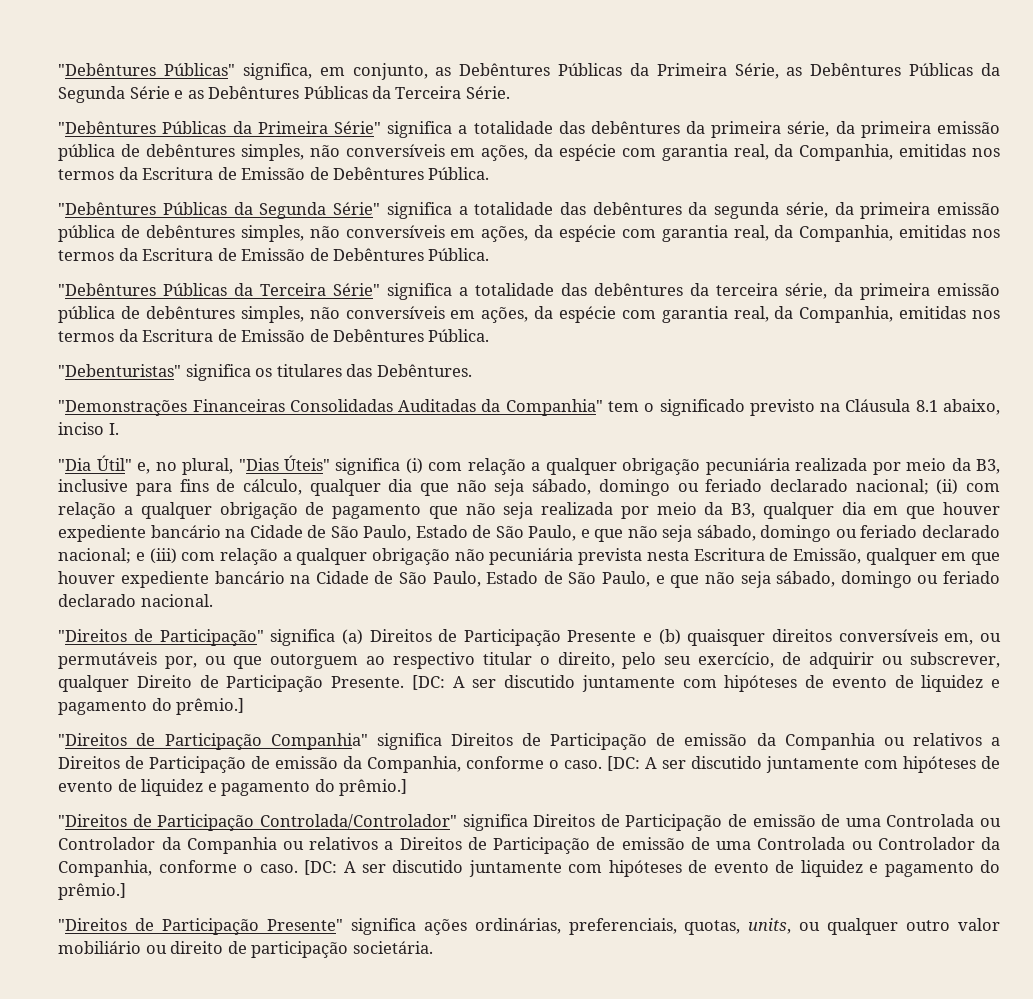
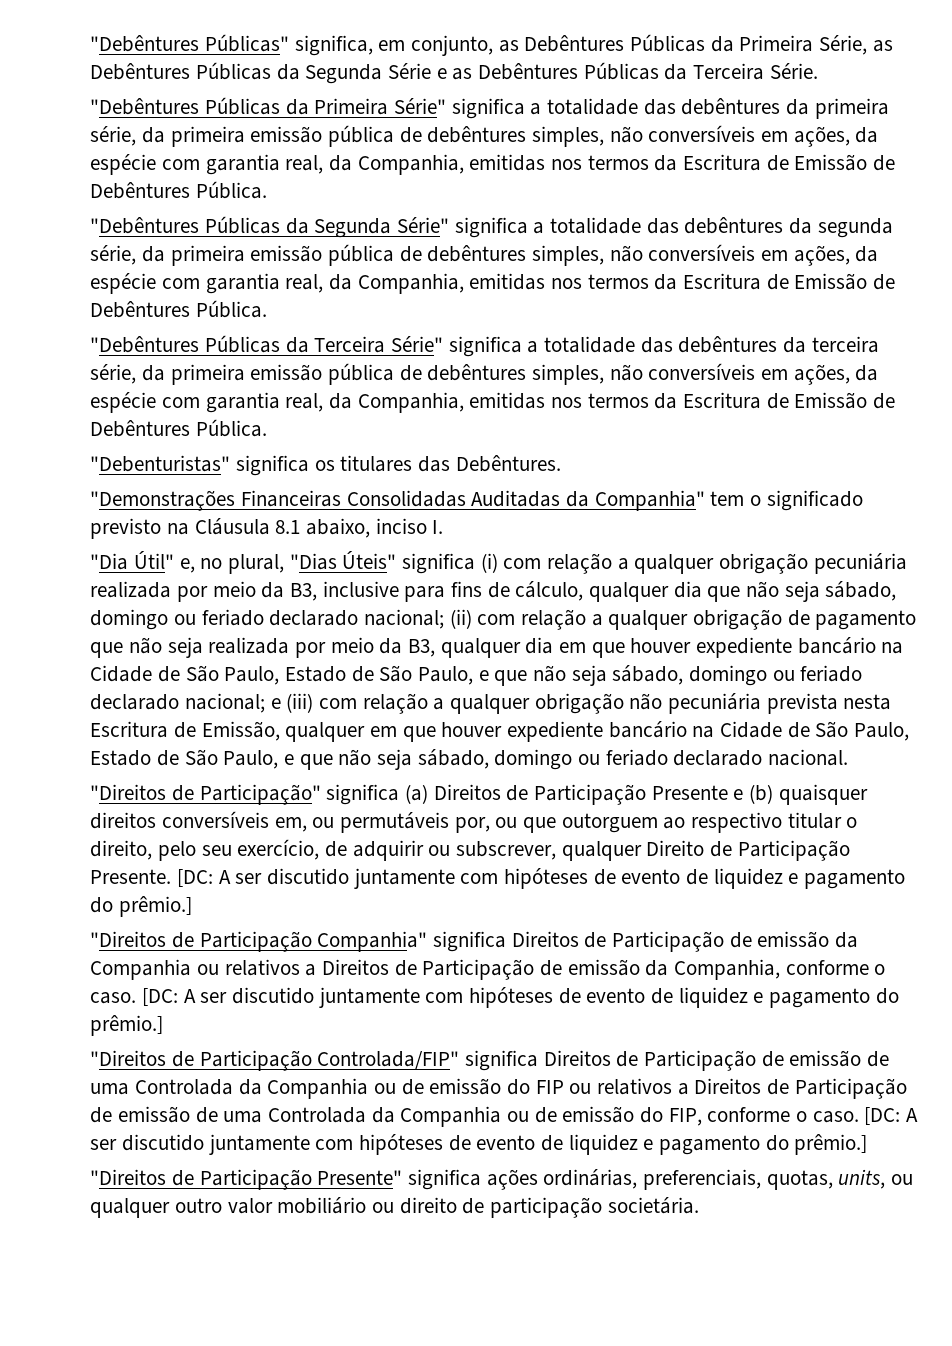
[260,814,458,829] Controlada/Controlador" -> [317,1051,460,1070] Controlada/FIP"
[980,818,1002,827] [58,837,304,854] ou Controlador da Companhia ou -> [238,1078,592,1099] da Companhia ou de emissão do FIP ou
[851,837,1000,850] [58,860,153,877] ou Controlador da Companhia, -> [371,1106,702,1127] da Companhia ou de emissão do FIP,

